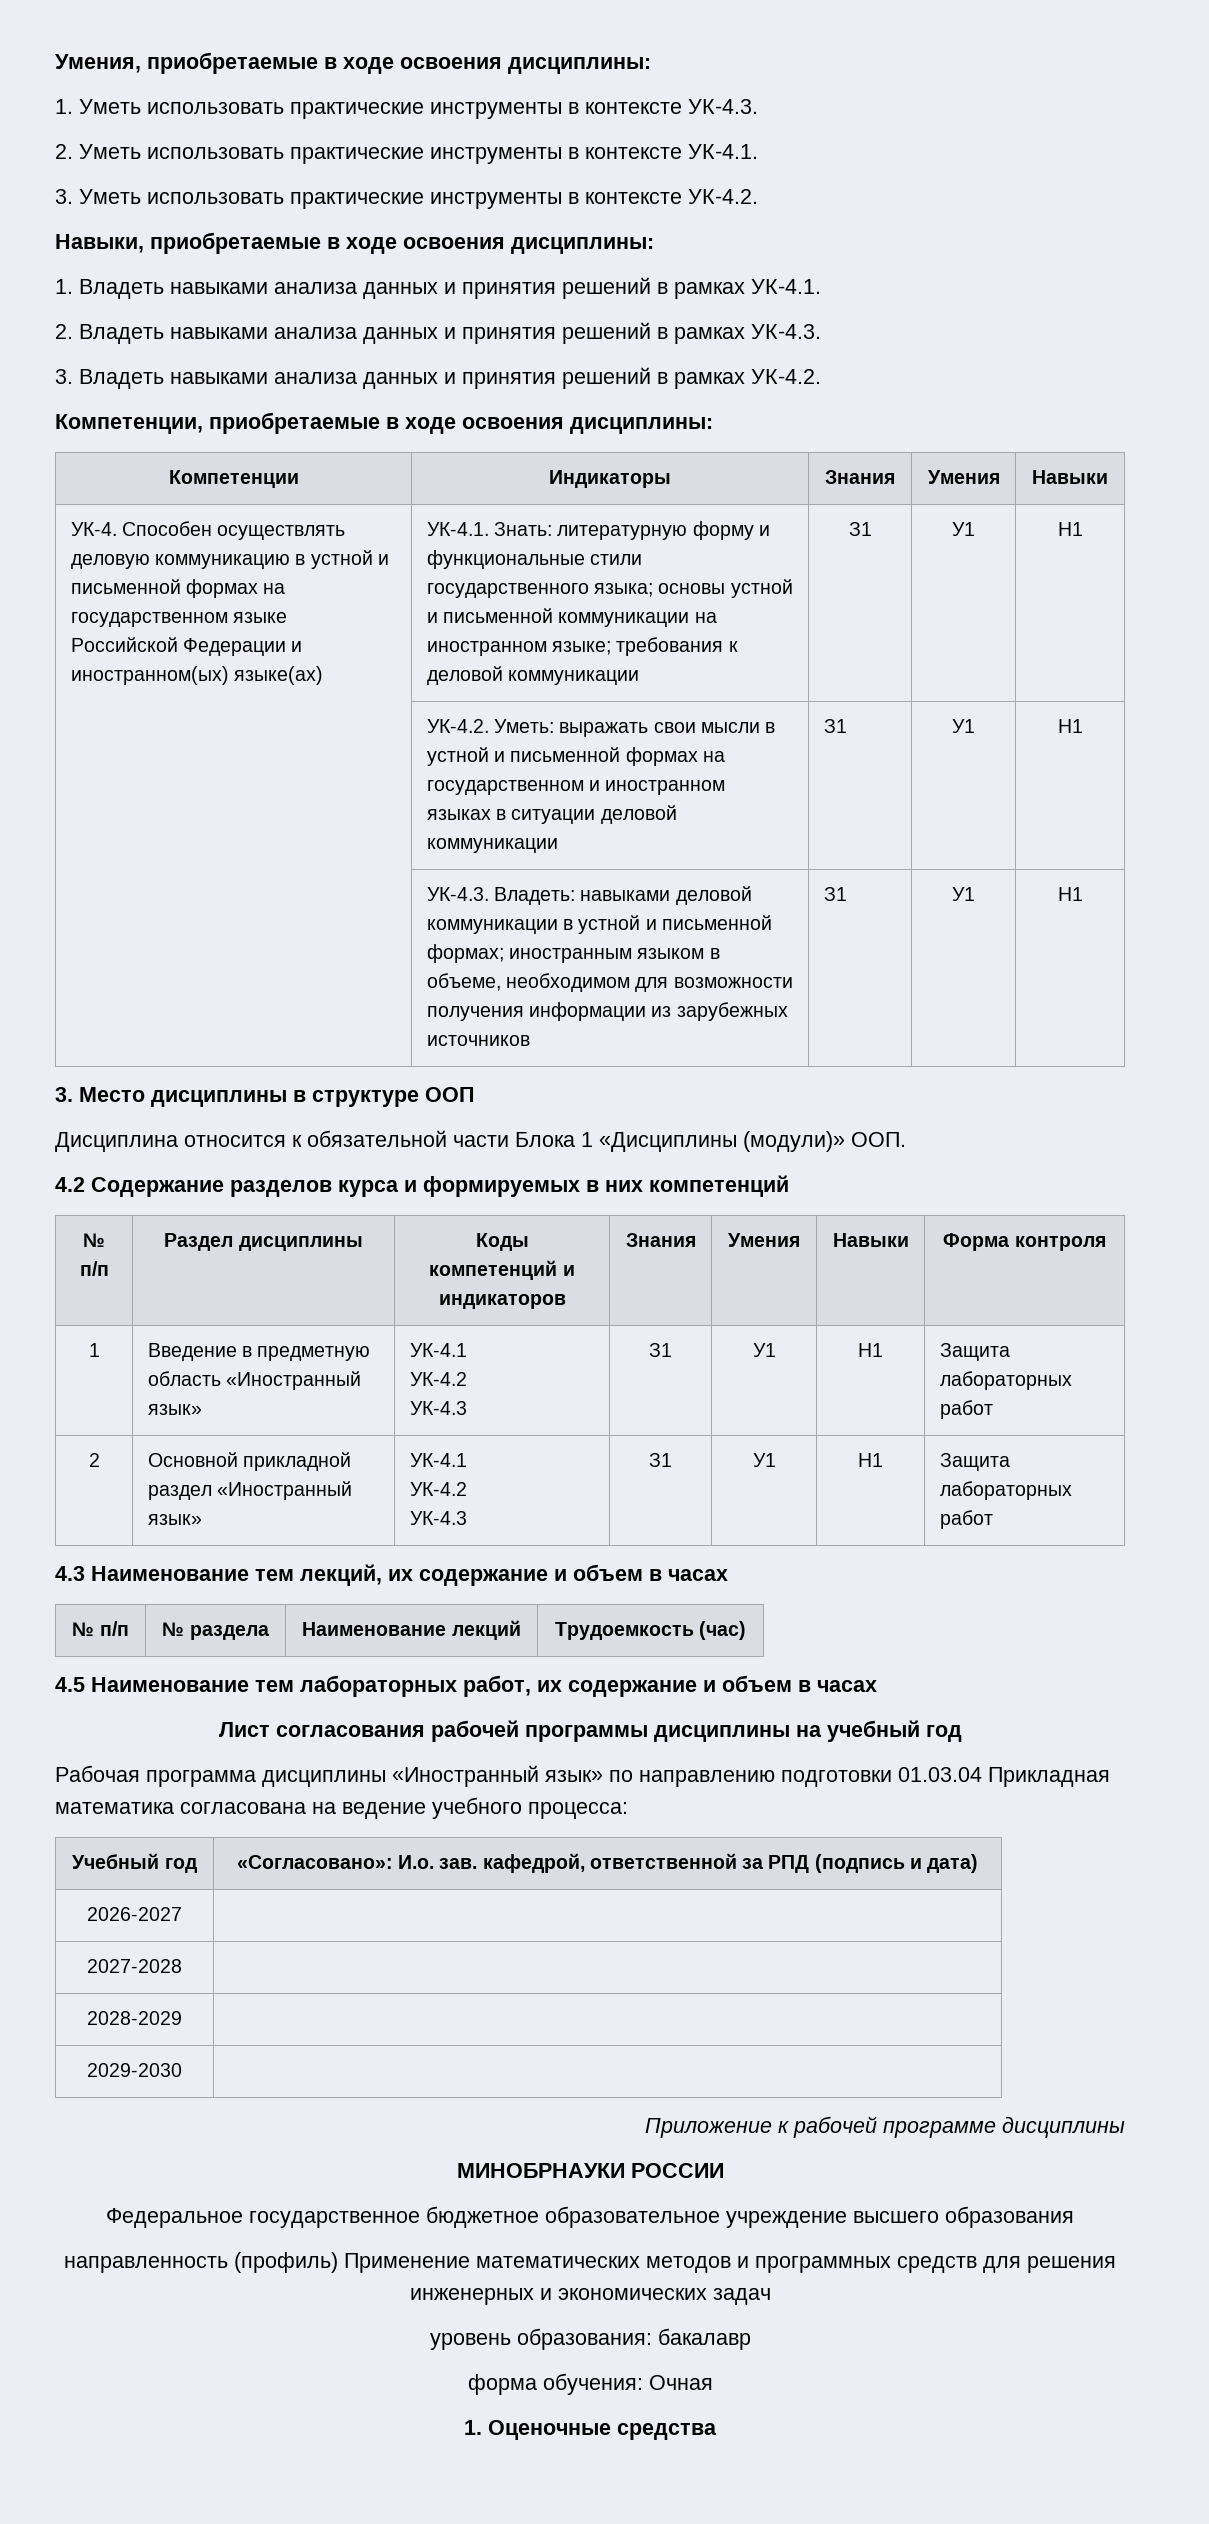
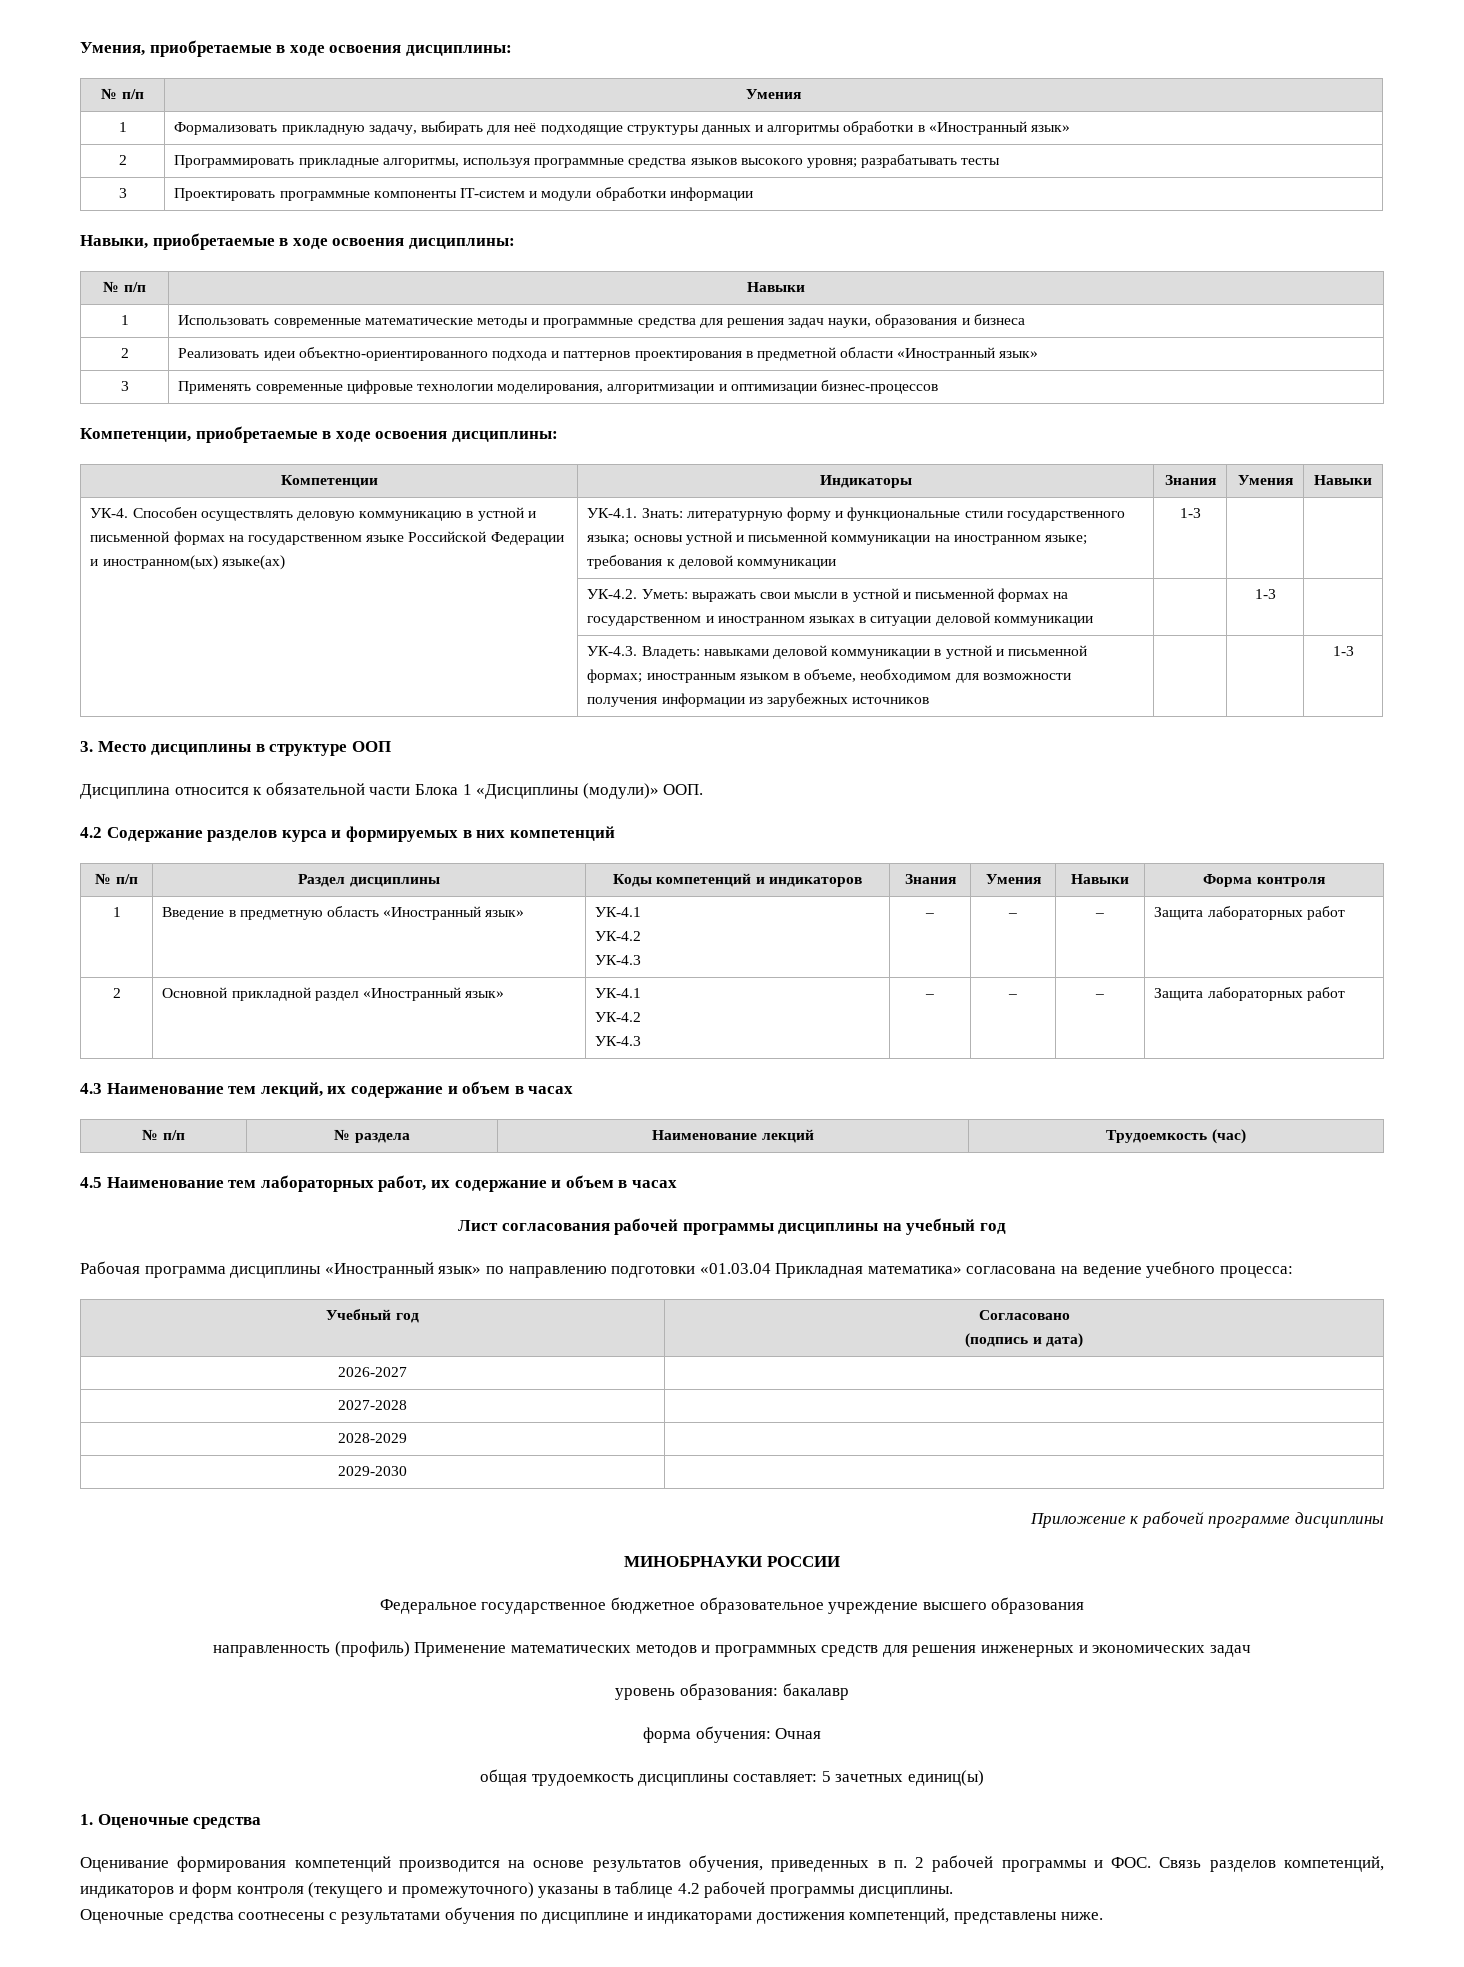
[55,99,758,119] [55,144,758,164] [55,189,758,209] // 1. Уметь использовать практические инструменты в контексте УК-4.3. // 2. Уметь использовать практические инструменты в контексте УК-4.1. // 3. Уметь использовать практические инструменты в контексте УК-4.2. -> [101,88,144,99] [746,89,801,99] [118,122,127,132] [174,121,1070,135] [118,155,127,165] [174,154,1001,168] [118,188,127,198] [174,187,753,201] // № п/п | Умения // 1 | Формализовать прикладную задачу, выбирать для неё подходящие структуры данных и алгоритмы обработки в «Иностранный язык» // 2 | Программировать прикладные алгоритмы, используя программные средства языков высокого уровня; разрабатывать тесты // 3 | Проектировать программные компоненты IT-систем и модули обработки информации
[55,277,821,299] [55,322,821,344] [55,367,821,389] // 1. Владеть навыками анализа данных и принятия решений в рамках УК-4.1. // 2. Владеть навыками анализа данных и принятия решений в рамках УК-4.3. // 3. Владеть навыками анализа данных и принятия решений в рамках УК-4.2. -> [103,281,146,292] [747,282,805,292] [120,315,129,325] [178,314,1025,328] [120,348,129,358] [178,347,1039,361] [120,381,129,391] [178,380,938,394] // № п/п | Навыки // 1 | Использовать современные математические методы и программные средства для решения задач науки, образования и бизнеса // 2 | Реализовать идеи объектно-ориентированного подхода и паттернов проектирования в предметной области «Иностранный язык» // 3 | Применять современные цифровые технологии моделирования, алгоритмизации и оптимизации бизнес-процессов
[848,522,872,536] [952,522,975,536] [1057,522,1083,536] З1 | У1 | Н1 -> [1179,508,1201,518] 1-3 | |
[823,719,847,733] [952,719,975,733] [1057,719,1083,733] З1 | У1 | Н1 -> [1254,589,1276,599] | 1-3 |
[823,887,847,901] [952,887,975,901] [1057,887,1083,901] З1 | У1 | Н1 -> [1332,646,1354,656] | | 1-3
[649,1343,672,1357] [752,1343,776,1357] [858,1343,883,1357] З1 | У1 | Н1 -> [925,913,934,917] [1008,913,1017,917] [1095,913,1104,917] – | – | –
[649,1453,672,1467] [752,1453,776,1467] [858,1453,883,1467] З1 | У1 | Н1 -> [925,994,934,998] [1008,994,1017,998] [1095,994,1104,998] – | – | –
[898,1767,1110,1787] [55,1802,174,1814] 01.03.04 Прикладная математика -> [699,1263,962,1278] «01.03.04 Прикладная математика»
[236,1853,810,1873] «Согласовано»: И.о. зав. кафедрой, ответственной за РПД -> [978,1310,1070,1320] Согласовано //
[464,2420,717,2440] 1. Оценочные средства -> [480,1769,984,1786] [80,1814,262,1829] [80,1855,1385,1872] [80,1881,953,1898] [80,1907,1103,1924] общая трудоемкость дисциплины составляет: 5 зачетных единиц(ы) // 1. Оценочные средства // Оценивание формирования компетенций производится на основе результатов обучения, приведенных в п. 2 рабочей программы и ФОС. Связь разделов компетенций, индикаторов и форм контроля (текущего и промежуточного) указаны в таблице 4.2 рабочей программы дисциплины. // Оценочные средства соотнесены с результатами обучения по дисциплине и индикаторами достижения компетенций, представлены ниже.

